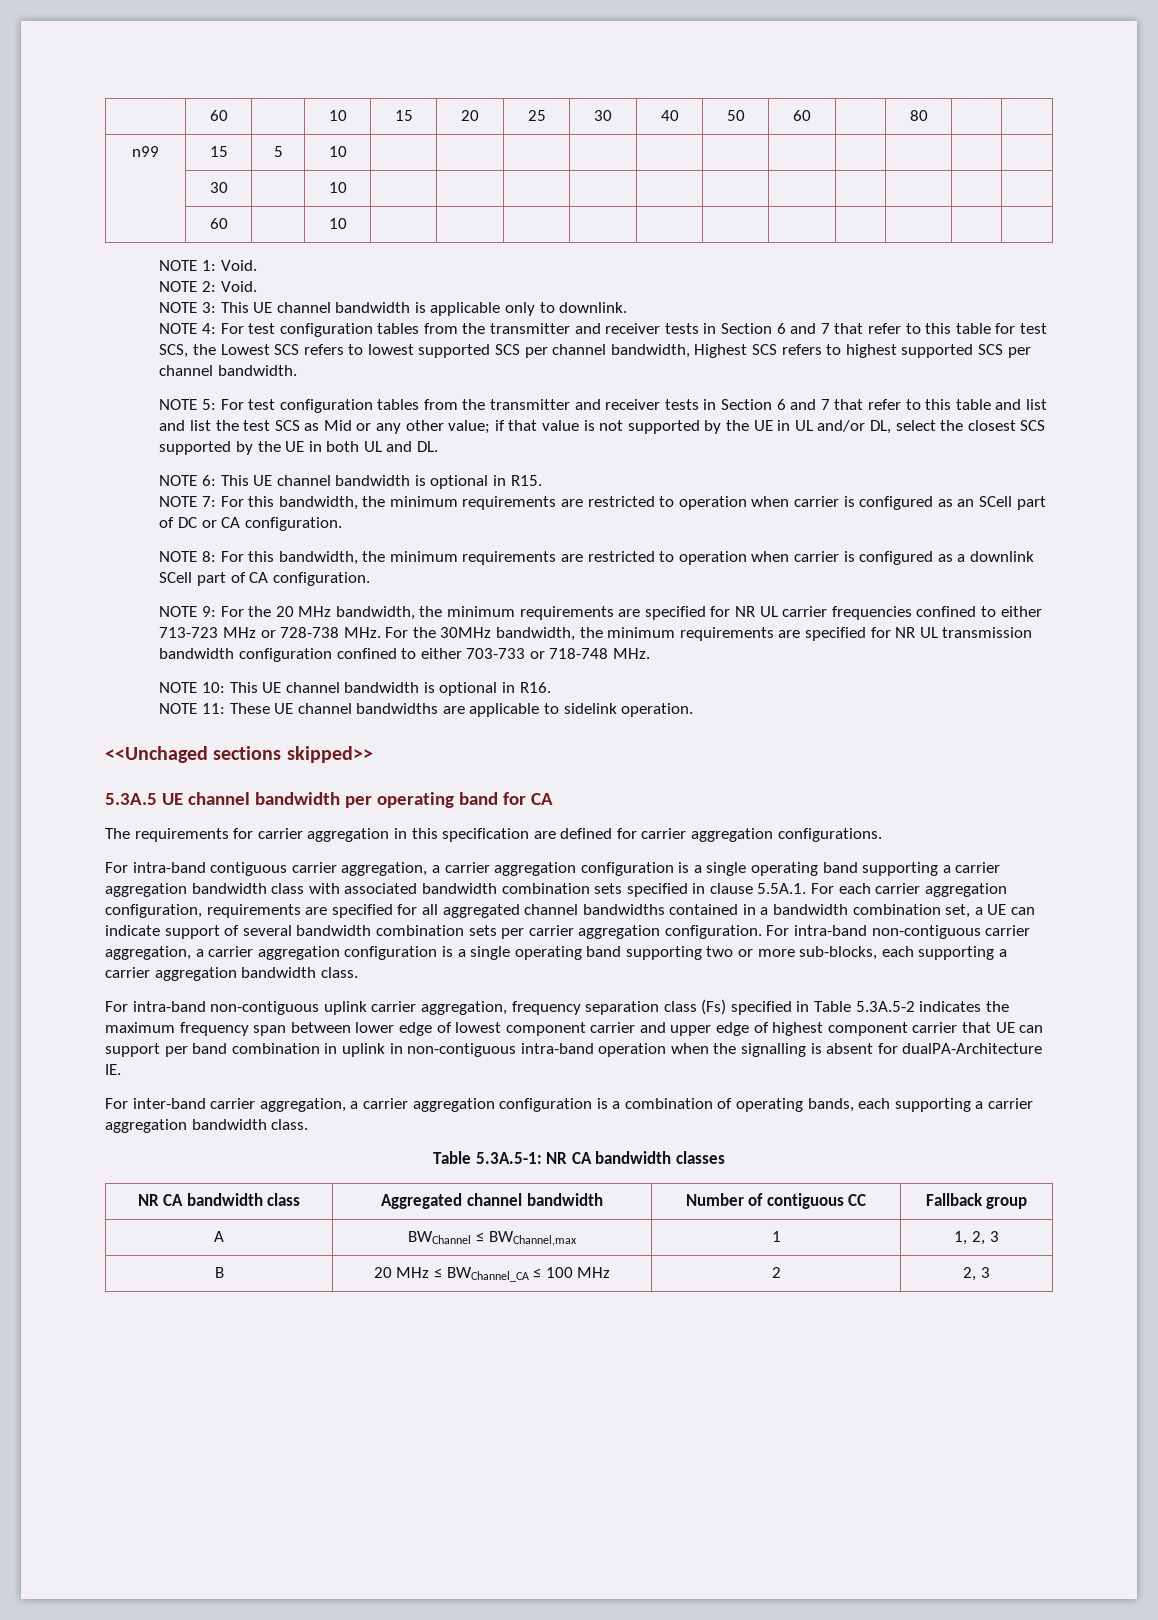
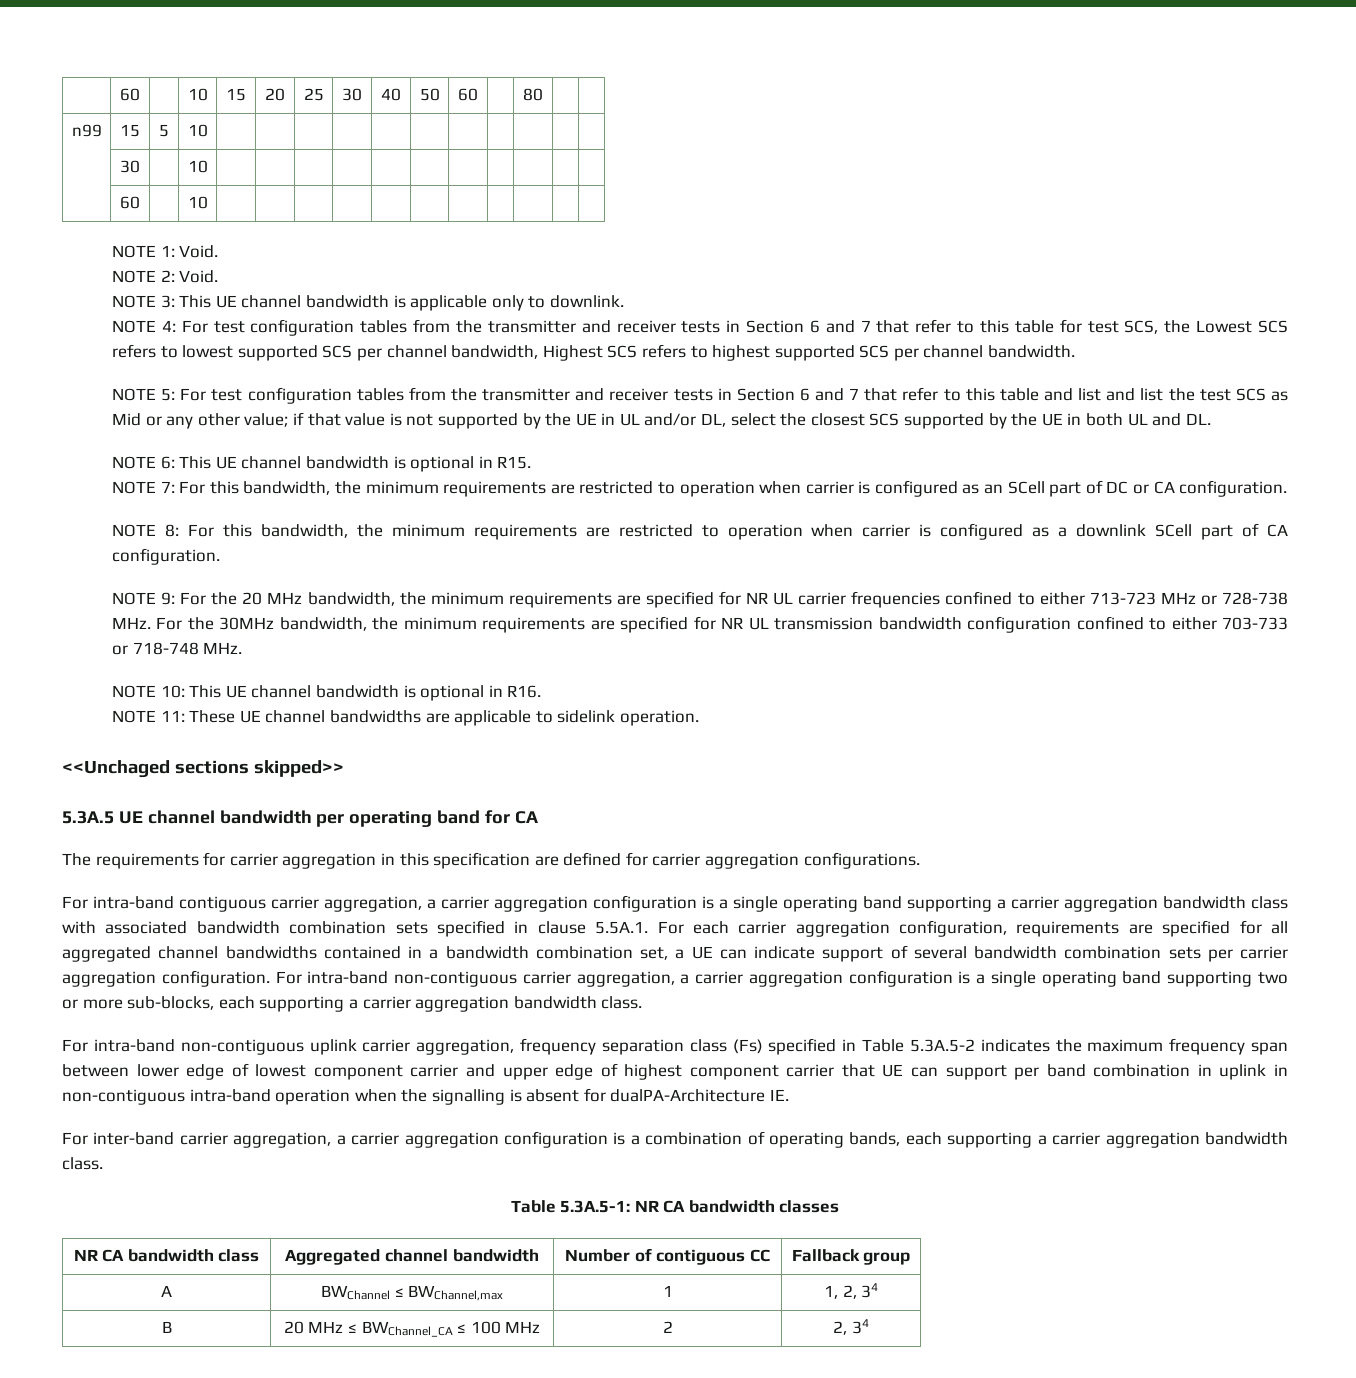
[989,1231,999,1242] 3 -> [861,1283,879,1298] 34
[980,1267,990,1278] 3 -> [851,1319,869,1334] 34

